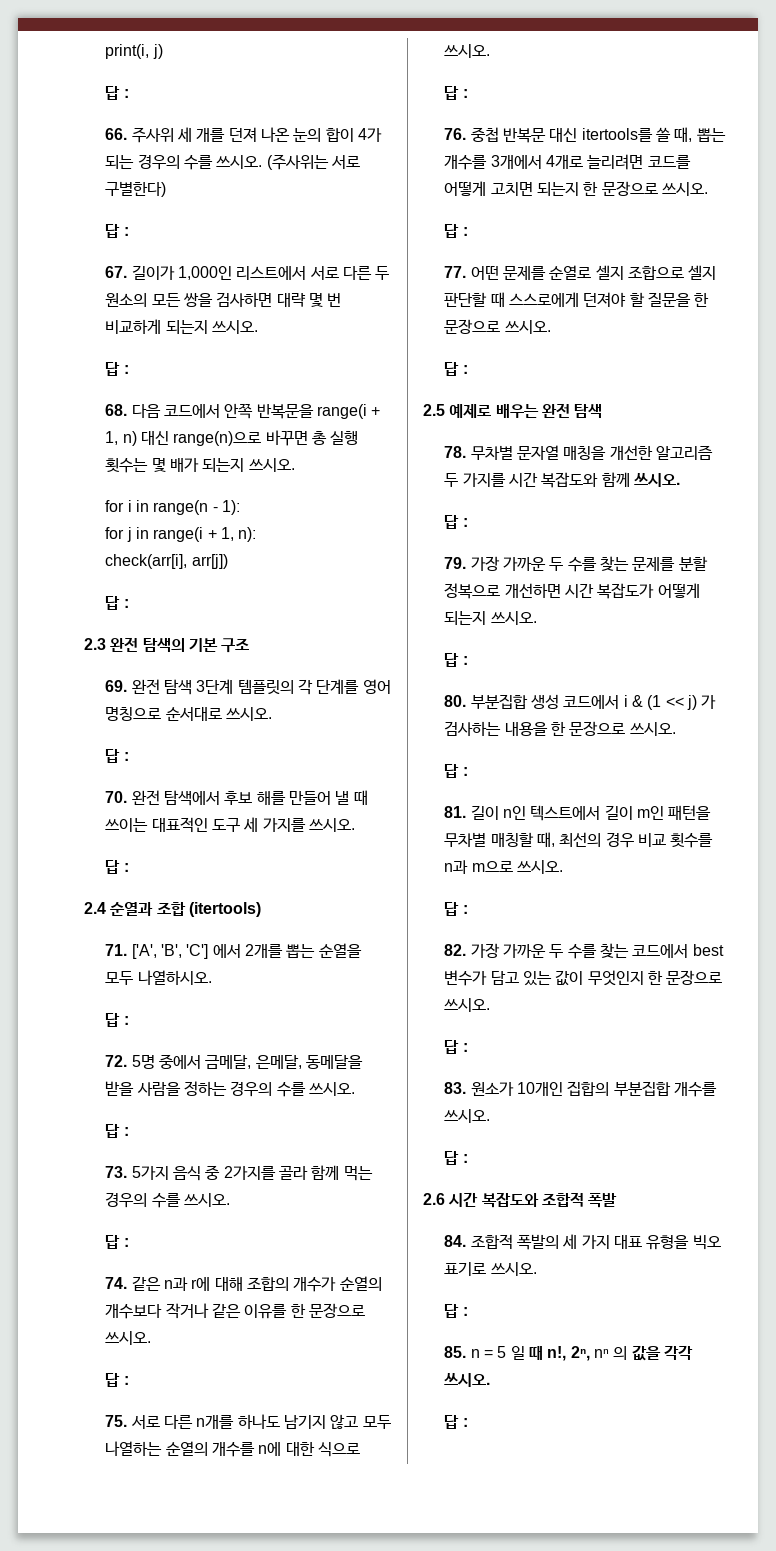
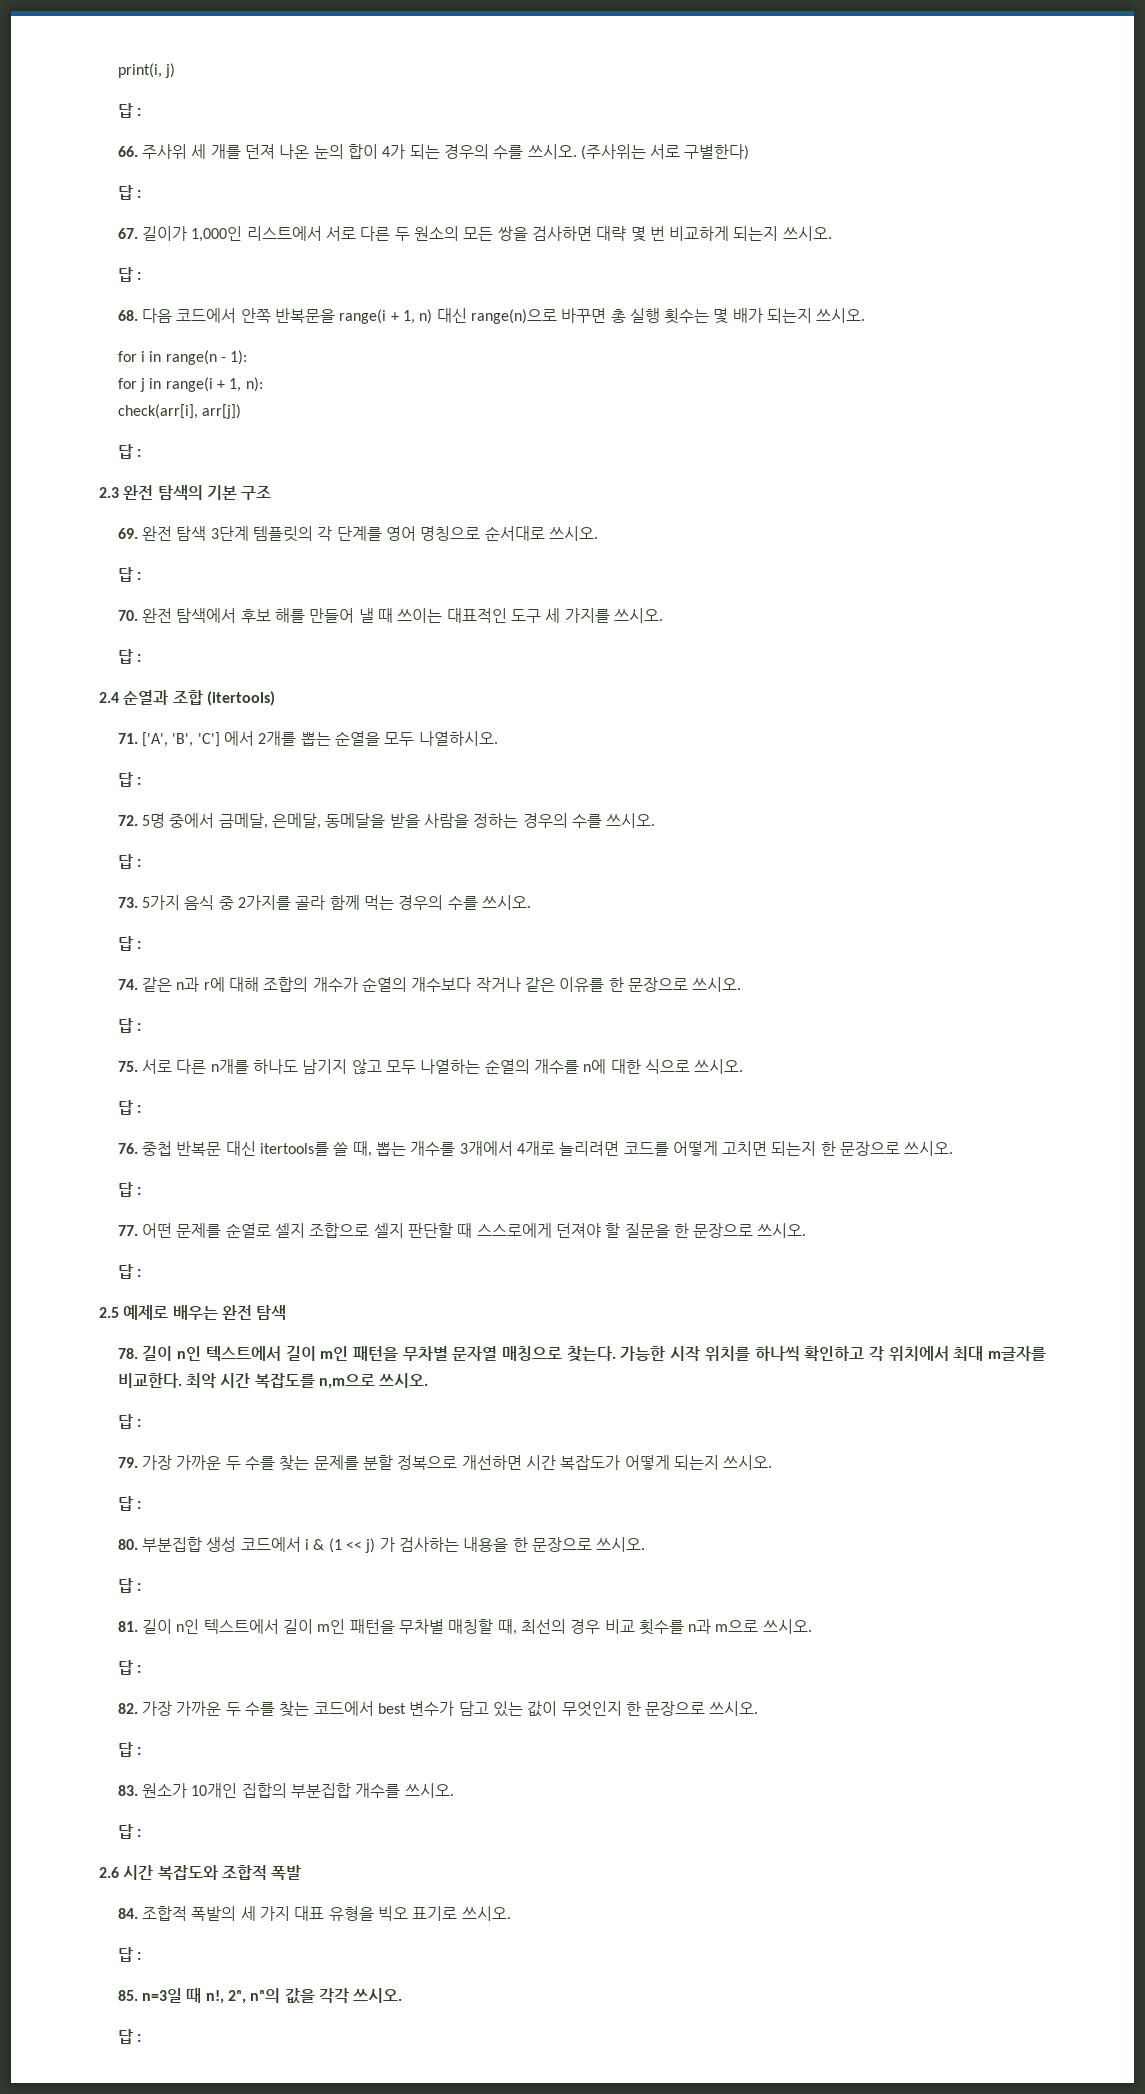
[470,445,713,460] [444,472,630,488] 무차별 문자열 매칭을 개선한 알고리즘 두 가지를 시간 복잡도와 함께 -> [142,1346,1046,1362] [117,1373,375,1389] 길이 n인 텍스트에서 길이 m인 패턴을 무차별 문자열 매칭으로 찾는다. 가능한 시작 위치를 하나씩 확인하고 각 위치에서 최대 m글자를 비교한다. 최악 시간 복잡도를 n,m으로
[470,1346,525,1360] n = 5 일 -> [142,1988,183,2003] n=3일
[593,1346,628,1360] nⁿ 의 -> [250,1988,281,2003] nⁿ의

